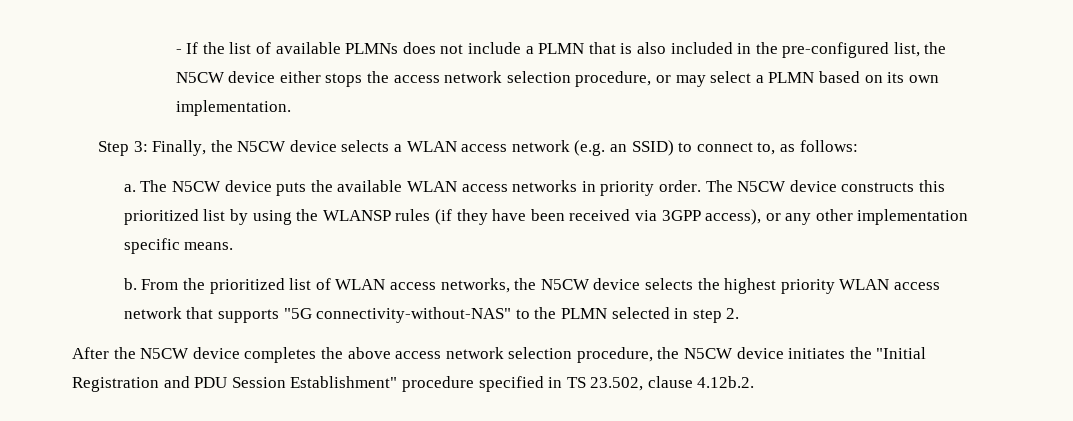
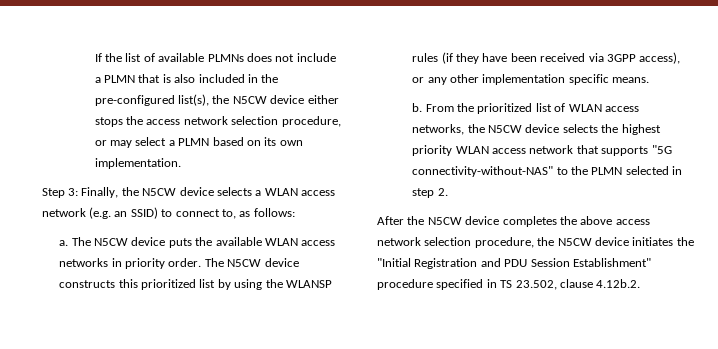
[175,49,182,54] - -> (94, 57) none
[893,42,920,57] list, -> [177,94,209,106] list(s),

